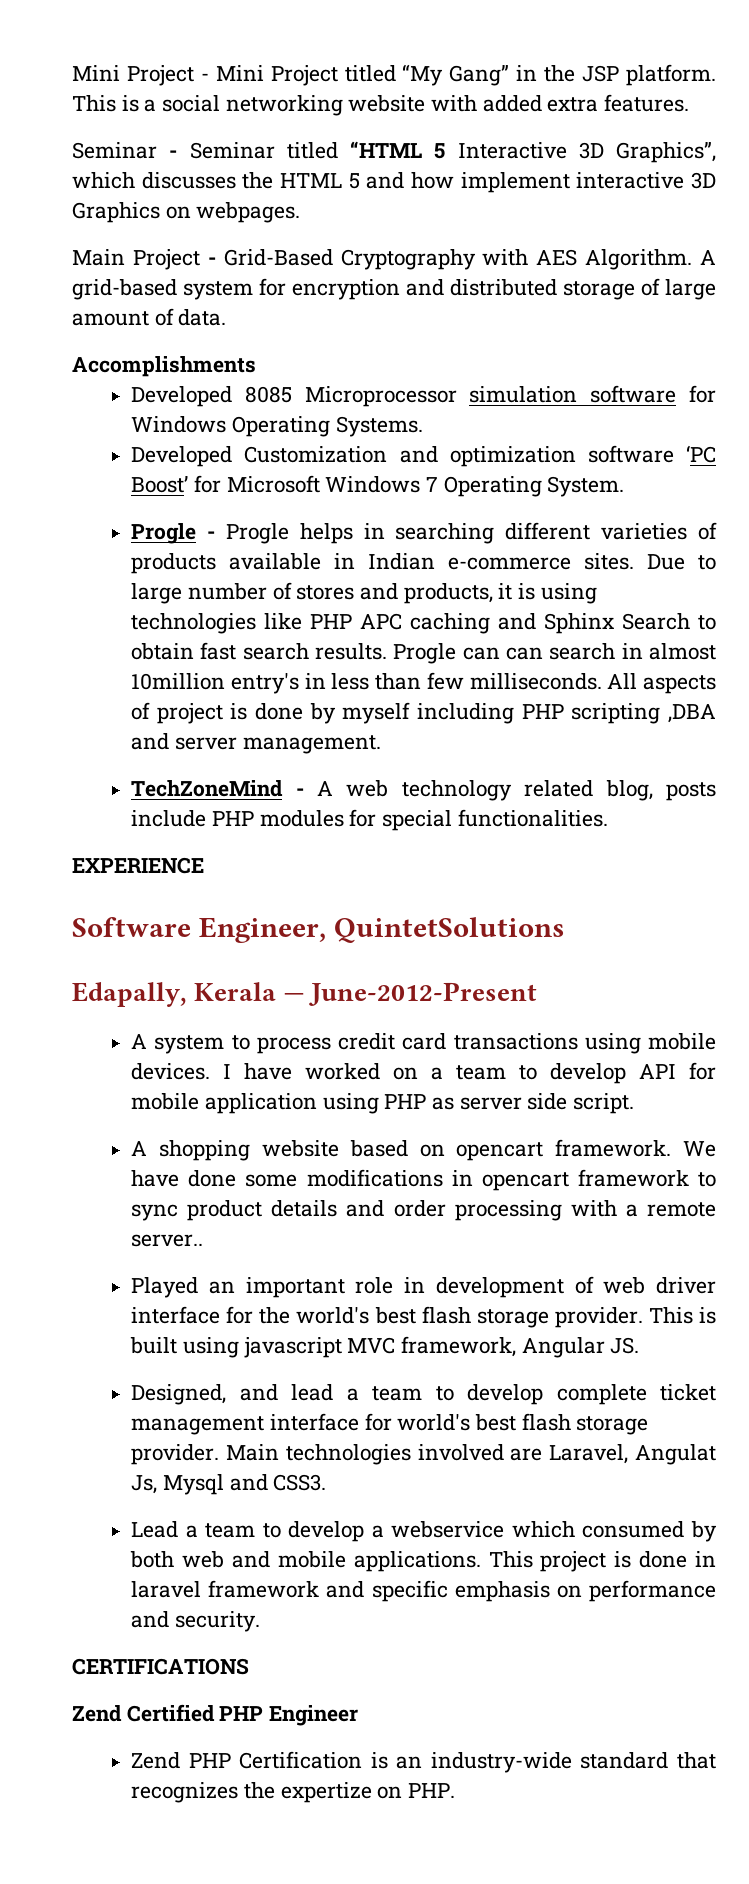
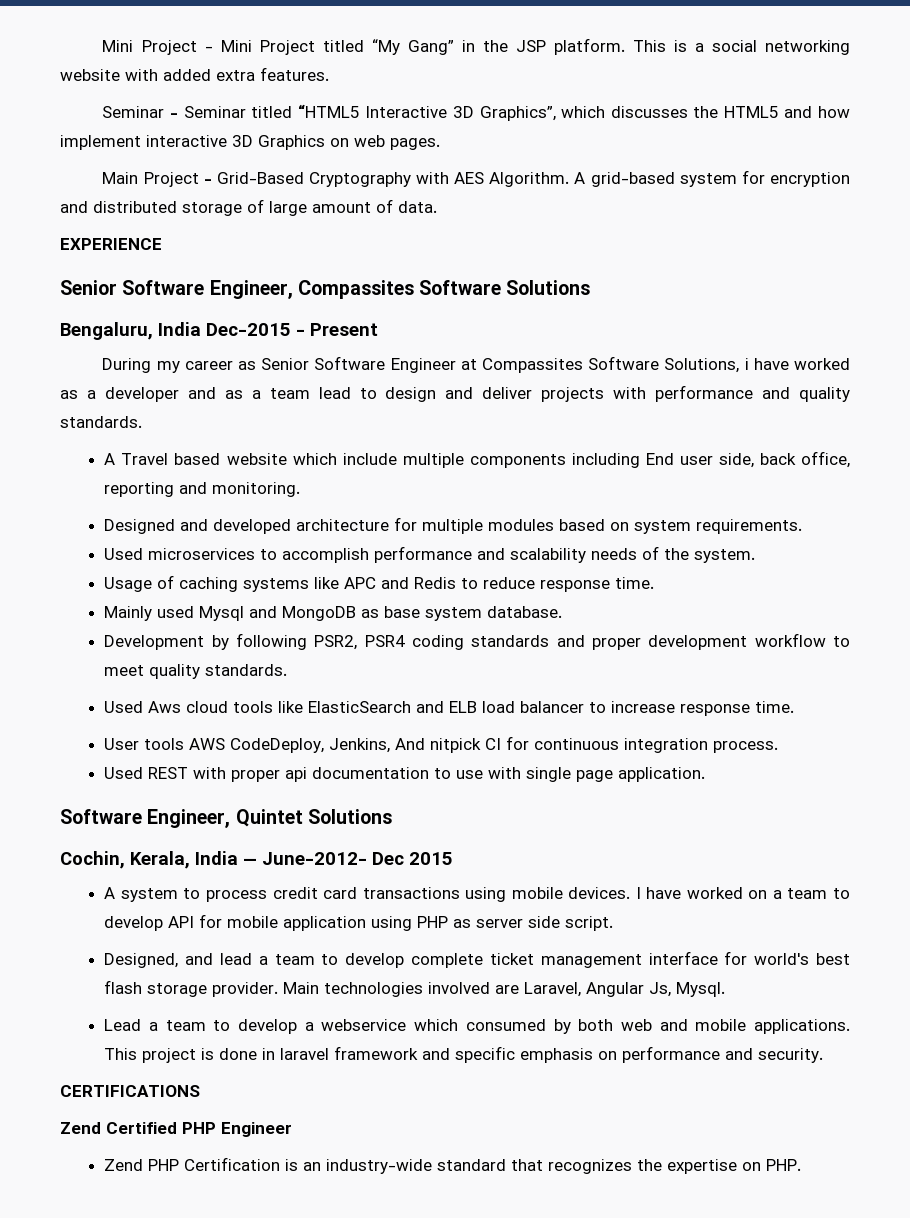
[350,141,446,159] “HTML 5 -> [297,104,360,118] “HTML5
[280,173,360,189] HTML 5 -> [723,106,779,118] HTML5
[196,202,301,223] webpages. -> [354,135,440,150] web pages.
[72,356,256,377] [131,385,716,407] [131,416,423,437] [131,445,716,467] [131,475,625,497] [131,522,717,544] [131,553,716,574] [131,582,597,604] [131,613,716,634] [131,642,717,664] [131,672,716,694] [131,702,716,724] [131,733,381,754] [131,780,716,801] [131,809,608,831] [72,857,204,874] [72,917,565,943] [72,982,537,1007] Accomplishments // Developed 8085 Microprocessor simulation software for Windows Operating Systems. // Developed Customization and optimization software ‘PC Boost’ for Microsoft Windows 7 Operating System. // Progle - Progle helps in searching different varieties of products available in Indian e-commerce sites. Due to large number of stores and products, it is using technologies like PHP APC caching and Sphinx Search to obtain fast search results. Progle can can search in almost 10million entry's in less than few milliseconds. All aspects of project is done by myself including PHP scripting ,DBA and server management. // TechZoneMind - A web technology related blog, posts include PHP modules for special functionalities. // EXPERIENCE // Software Engineer, QuintetSolutions // Edapally, Kerala — June-2012-Present -> [60,238,162,250] [60,280,591,299] [60,322,378,340] [102,356,850,373] [60,385,850,402] [60,416,142,428] [104,451,851,468] [104,482,301,497] [104,517,803,534] [104,546,756,563] [104,575,655,592] [104,606,563,621] [104,633,851,650] [104,664,288,679] [104,701,795,716] [104,736,779,753] [104,767,706,782] [60,809,392,828] [60,851,453,869] EXPERIENCE // Senior Software Engineer, Compassites Software Solutions // Bengaluru, India Dec-2015 - Present // During my career as Senior Software Engineer at Compassites Software Solutions, i have worked as a developer and as a team lead to design and deliver projects with performance and quality standards. // A Travel based website which include multiple components including End user side, back office, reporting and monitoring. // Designed and developed architecture for multiple modules based on system requirements. // Used microservices to accomplish performance and scalability needs of the system. // Usage of caching systems like APC and Redis to reduce response time. // Mainly used Mysql and MongoDB as base system database. // Development by following PSR2, PSR4 coding standards and proper development workflow to meet quality standards. // Used Aws cloud tools like ElasticSearch and ELB load balancer to increase response time. // User tools AWS CodeDeploy, Jenkins, And nitpick CI for continuous integration process. // Used REST with proper api documentation to use with single page application. // Software Engineer, Quintet Solutions // Cochin, Kerala, India — June-2012- Dec 2015
[131,1139,716,1161] [131,1169,716,1191] [131,1200,716,1221] [131,1234,204,1247] [131,1276,716,1298] [131,1306,716,1328] [130,1336,640,1358] // A shopping website based on opencart framework. We have done some modifications in opencart framework to sync product details and order processing with a remote server.. // Played an important role in development of web driver interface for the world's best flash storage provider. This is built using javascript MVC framework, Angular JS. -> (614, 923) none
[635,1444,716,1465] [131,1474,327,1495] Angulat Js, Mysql and CSS3. -> [586,982,726,997] Angular Js, Mysql.
[280,1782,372,1803] expertize -> [667,1159,738,1174] expertise

